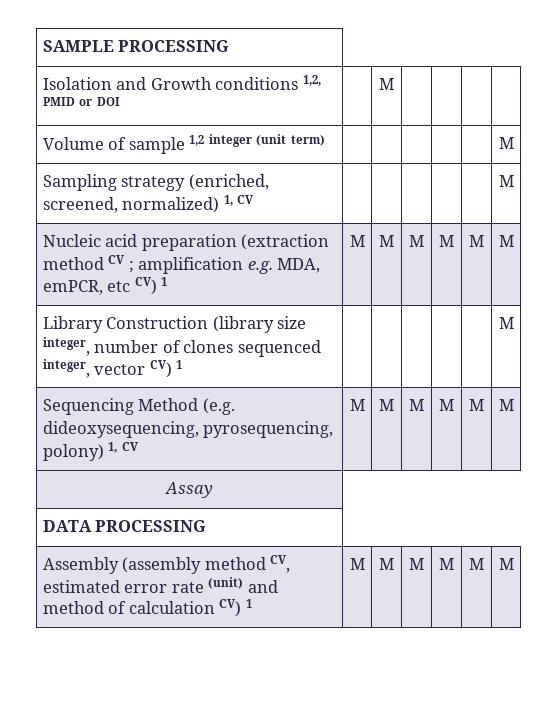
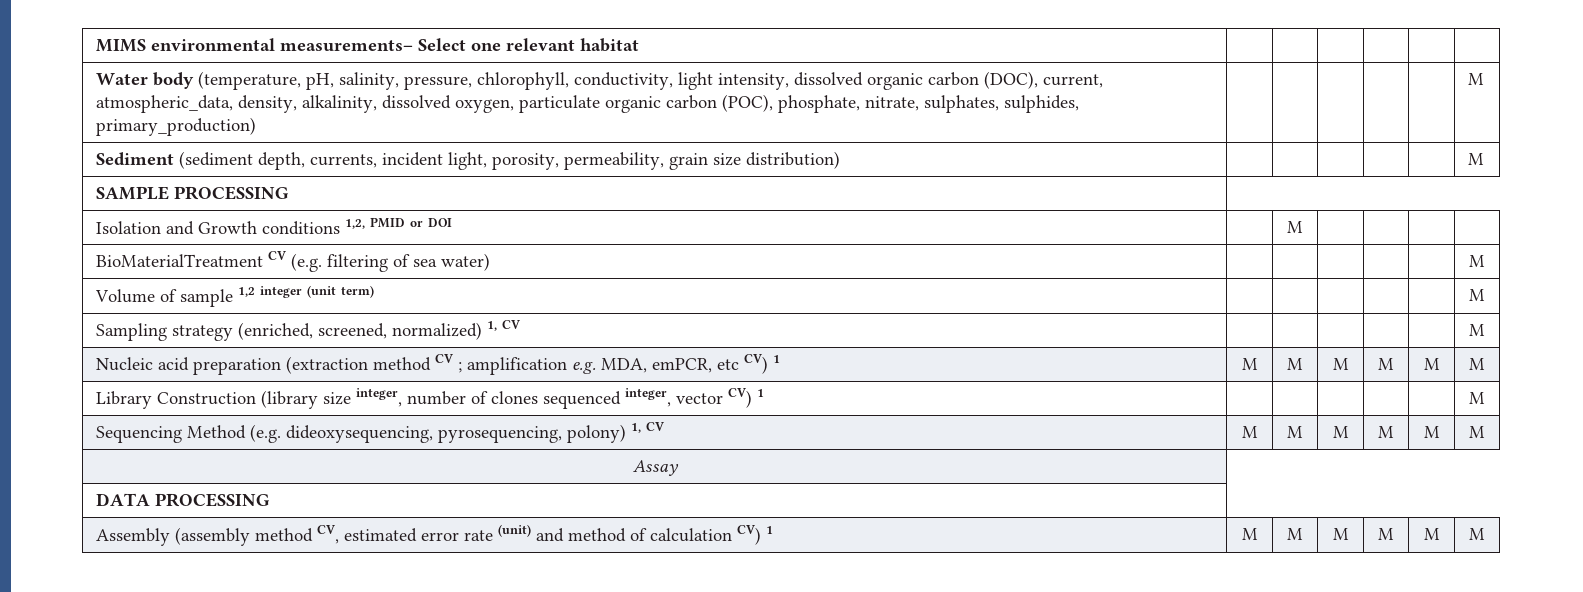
(42, 46) none -> [96,38,640,52] [96,71,1104,90] [96,94,1080,113] [96,117,257,136] [1468,73,1485,85] [96,151,841,170] [1468,153,1485,165] MIMS environmental measurements– Select one relevant habitat | | | | | | // Water body (temperature, pH, salinity, pressure, chlorophyll, conductivity, light intensity, dissolved organic carbon (DOC), current, atmospheric_data, density, alkalinity, dissolved oxygen, particulate organic carbon (POC), phosphate, nitrate, sulphates, sulphides, primary_production) | | | | | | M // Sediment (sediment depth, currents, incident light, porosity, permeability, grain size distribution) | | | | | | M //
(394, 84) none -> [96,251,491,272] [1469,255,1485,267] // BioMaterialTreatment CV (e.g. filtering of sea water) | | | | | | M

